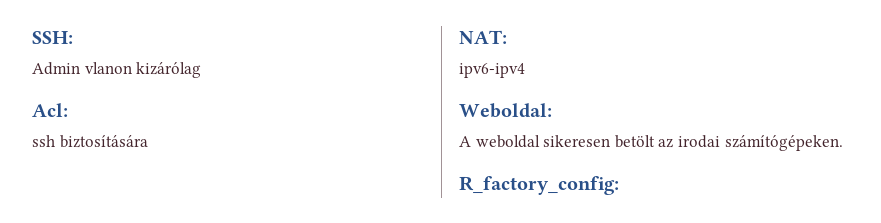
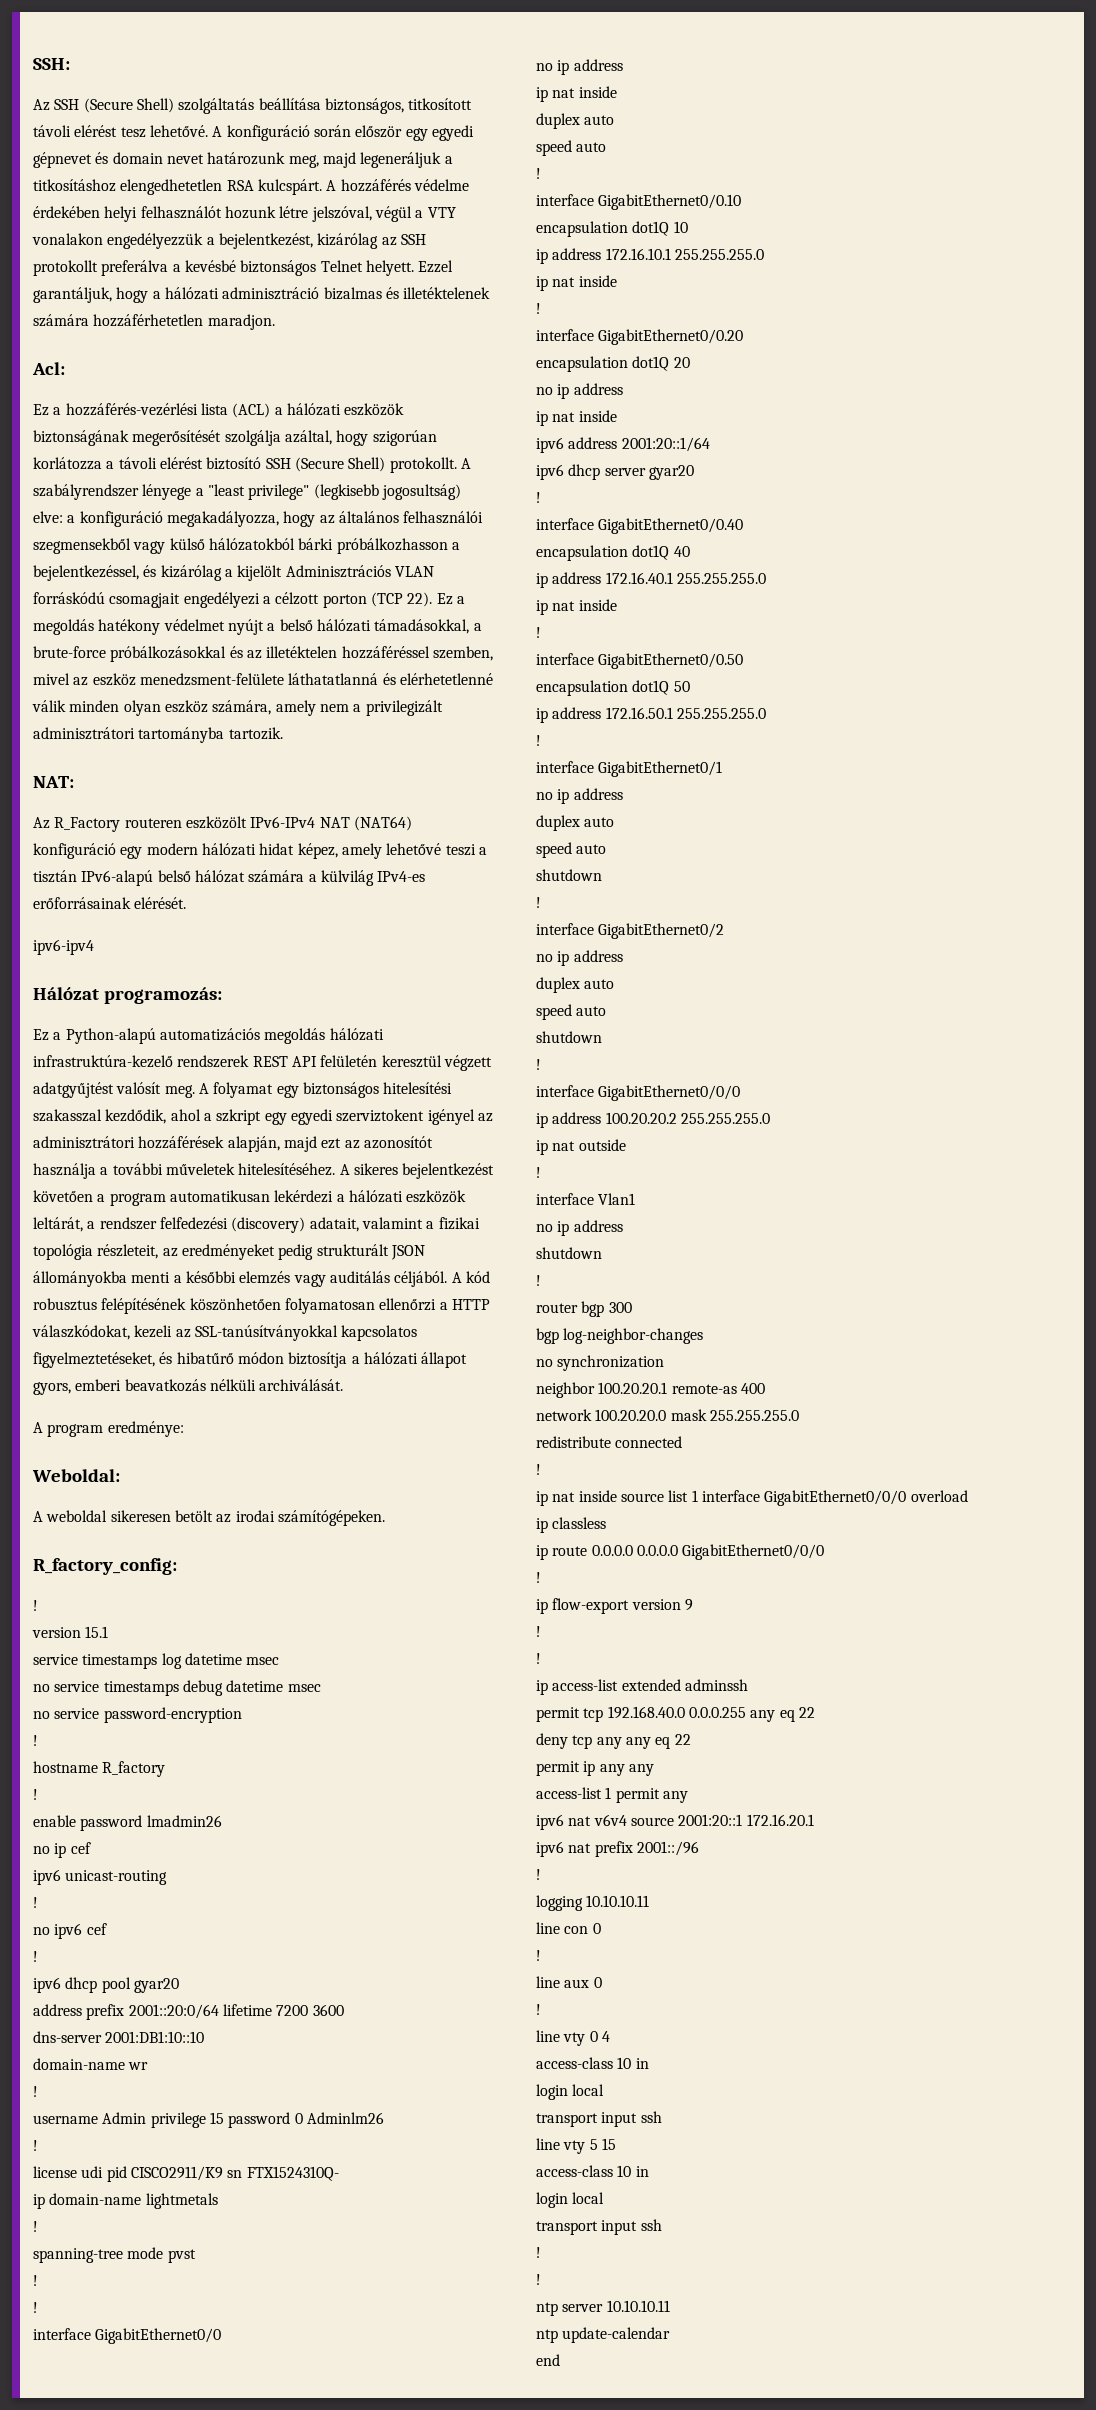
[32,62,202,78] [32,103,68,117] [32,135,148,148] [459,30,507,44] [459,63,525,78] Admin vlanon kizárólag // Acl: // ssh biztosítására // NAT: // ipv6-ipv4 -> [33,98,473,114] [33,125,474,141] [33,152,453,168] [33,179,469,195] [33,206,456,222] [32,233,426,249] [33,260,454,276] [33,287,491,303] [33,314,275,330] [32,362,65,375] [33,403,405,418] [33,430,437,446] [33,457,471,473] [33,484,461,500] [33,511,484,527] [33,538,460,554] [33,565,434,581] [33,592,465,608] [33,619,482,635] [33,646,493,662] [33,673,493,686] [32,700,443,716] [33,727,283,743] [33,776,74,788] [33,816,412,832] [33,843,487,859] [33,870,426,886] [33,897,187,909] [33,939,94,955] [33,987,222,1004] [33,1028,384,1044] [33,1055,492,1071] [33,1082,453,1098] [33,1109,493,1125] [33,1136,433,1152] [33,1163,495,1179] [33,1190,467,1206] [33,1217,480,1233] [33,1244,425,1260] [33,1271,490,1287] [33,1298,490,1314] [32,1325,418,1341] [33,1352,468,1368] [33,1379,344,1395] [33,1421,184,1437] Az SSH (Secure Shell) szolgáltatás beállítása biztonságos, titkosított távoli elérést tesz lehetővé. A konfiguráció során először egy egyedi gépnevet és domain nevet határozunk meg, majd legeneráljuk a titkosításhoz elengedhetetlen RSA kulcspárt. A hozzáférés védelme érdekében helyi felhasználót hozunk létre jelszóval, végül a VTY vonalakon engedélyezzük a bejelentkezést, kizárólag az SSH protokollt preferálva a kevésbé biztonságos Telnet helyett. Ezzel garantáljuk, hogy a hálózati adminisztráció bizalmas és illetéktelenek számára hozzáférhetetlen maradjon. // Acl: // Ez a hozzáférés-vezérlési lista (ACL) a hálózati eszközök biztonságának megerősítését szolgálja azáltal, hogy szigorúan korlátozza a távoli elérést biztosító SSH (Secure Shell) protokollt. A szabályrendszer lényege a "least privilege" (legkisebb jogosultság) elve: a konfiguráció megakadályozza, hogy az általános felhasználói szegmensekből vagy külső hálózatokból bárki próbálkozhasson a bejelentkezéssel, és kizárólag a kijelölt Adminisztrációs VLAN forráskódú csomagjait engedélyezi a célzott porton (TCP 22). Ez a megoldás hatékony védelmet nyújt a belső hálózati támadásokkal, a brute-force próbálkozásokkal és az illetéktelen hozzáféréssel szemben, mivel az eszköz menedzsment-felülete láthatatlanná és elérhetetlenné válik minden olyan eszköz számára, amely nem a privilegizált adminisztrátori tartományba tartozik. // NAT: // Az R_Factory routeren eszközölt IPv6-IPv4 NAT (NAT64) konfiguráció egy modern hálózati hidat képez, amely lehetővé teszi a tisztán IPv6-alapú belső hálózat számára a külvilág IPv4-es erőforrásainak elérését. // ipv6-ipv4 // Hálózat programozás: // Ez a Python-alapú automatizációs megoldás hálózati infrastruktúra-kezelő rendszerek REST API felületén keresztül végzett adatgyűjtést valósít meg. A folyamat egy biztonságos hitelesítési szakasszal kezdődik, ahol a szkript egy egyedi szerviztokent igényel az adminisztrátori hozzáférések alapján, majd ezt az azonosítót használja a további műveletek hitelesítéséhez. A sikeres bejelentkezést követően a program automatikusan lekérdezi a hálózati eszközök leltárát, a rendszer felfedezési (discovery) adatait, valamint a fizikai topológia részleteit, az eredményeket pedig strukturált JSON állományokba menti a későbbi elemzés vagy auditálás céljából. A kód robusztus felépítésének köszönhetően folyamatosan ellenőrzi a HTTP válaszkódokat, kezeli az SSL-tanúsítványokkal kapcsolatos figyelmeztetéseket, és hibatűrő módon biztosítja a hálózati állapot gyors, emberi beavatkozás nélküli archiválását. // A program eredménye:
(619, 185) none -> [33,1600,38,1611] [32,1626,109,1638] [33,1653,280,1669] [33,1680,321,1696] [33,1707,242,1723] [33,1735,38,1746] [33,1761,166,1777] [33,1789,38,1800] [33,1815,222,1831] [33,1842,91,1858] [33,1869,168,1885] [33,1897,38,1908] [33,1923,107,1939] [33,1951,38,1962] [33,1977,179,1993] [33,2004,344,2020] [33,2031,205,2043] [33,2058,149,2070] [33,2086,38,2097] [33,2112,384,2128] [33,2140,38,2151] [33,2166,339,2182] [33,2193,218,2209] [33,2221,38,2232] [33,2247,196,2263] [33,2275,38,2286] [33,2302,38,2313] [33,2328,222,2344] [536,59,623,75] [536,86,617,102] [536,113,615,129] [536,140,607,156] [536,168,541,179] [536,194,742,210] [536,221,688,237] [536,248,764,264] [536,275,617,291] [536,303,541,314] [536,329,744,345] [536,356,690,372] [536,383,623,399] [536,410,617,426] [536,437,710,453] [536,464,694,480] [536,492,541,503] [536,518,744,534] [536,545,690,561] [536,572,766,588] [536,599,617,615] [536,627,541,638] [536,653,744,669] [536,680,690,696] [536,707,766,723] [536,735,541,746] [536,761,723,777] [536,788,623,804] [536,815,615,831] [536,842,607,858] [536,869,602,881] [536,897,541,908] [536,923,725,939] [536,950,623,966] [536,977,615,993] [536,1004,607,1020] [536,1031,602,1043] [536,1059,541,1070] [536,1085,741,1101] [536,1112,770,1128] [536,1139,626,1155] [536,1167,541,1178] [536,1193,636,1205] [536,1220,623,1236] [536,1247,602,1259] [536,1275,541,1286] [536,1301,632,1317] [536,1328,704,1344] [536,1355,665,1371] [536,1382,765,1398] [536,1409,799,1421] [536,1436,683,1448] [536,1464,541,1475] [536,1490,968,1506] [536,1517,607,1533] [536,1544,825,1560] [536,1572,541,1583] [536,1598,693,1614] [536,1626,541,1637] [536,1653,541,1664] [536,1679,748,1695] [536,1706,815,1722] [536,1733,691,1749] [536,1761,654,1776] [536,1787,688,1803] [536,1814,814,1830] [536,1841,699,1857] [536,1869,541,1880] [536,1895,650,1911] [536,1922,601,1934] [536,1950,541,1961] [536,1976,602,1988] [536,2004,541,2015] [536,2030,610,2046] [536,2057,649,2069] [536,2084,605,2100] [536,2111,662,2127] [536,2138,616,2154] [536,2165,649,2177] [536,2192,605,2208] [536,2219,662,2235] [536,2247,541,2258] [536,2274,541,2285] [536,2300,670,2316] [536,2327,671,2343] [536,2354,560,2366] // ! // version 15.1 // service timestamps log datetime msec // no service timestamps debug datetime msec // no service password-encryption // ! // hostname R_factory // ! // enable password lmadmin26 // no ip cef // ipv6 unicast-routing // ! // no ipv6 cef // ! // ipv6 dhcp pool gyar20 // address prefix 2001::20:0/64 lifetime 7200 3600 // dns-server 2001:DB1:10::10 // domain-name wr // ! // username Admin privilege 15 password 0 Adminlm26 // ! // license udi pid CISCO2911/K9 sn FTX1524310Q- // ip domain-name lightmetals // ! // spanning-tree mode pvst // ! // ! // interface GigabitEthernet0/0 // no ip address // ip nat inside // duplex auto // speed auto // ! // interface GigabitEthernet0/0.10 // encapsulation dot1Q 10 // ip address 172.16.10.1 255.255.255.0 // ip nat inside // ! // interface GigabitEthernet0/0.20 // encapsulation dot1Q 20 // no ip address // ip nat inside // ipv6 address 2001:20::1/64 // ipv6 dhcp server gyar20 // ! // interface GigabitEthernet0/0.40 // encapsulation dot1Q 40 // ip address 172.16.40.1 255.255.255.0 // ip nat inside // ! // interface GigabitEthernet0/0.50 // encapsulation dot1Q 50 // ip address 172.16.50.1 255.255.255.0 // ! // interface GigabitEthernet0/1 // no ip address // duplex auto // speed auto // shutdown // ! // interface GigabitEthernet0/2 // no ip address // duplex auto // speed auto // shutdown // ! // interface GigabitEthernet0/0/0 // ip address 100.20.20.2 255.255.255.0 // ip nat outside // ! // interface Vlan1 // no ip address // shutdown // ! // router bgp 300 // bgp log-neighbor-changes // no synchronization // neighbor 100.20.20.1 remote-as 400 // network 100.20.20.0 mask 255.255.255.0 // redistribute connected // ! // ip nat inside source list 1 interface GigabitEthernet0/0/0 overload // ip classless // ip route 0.0.0.0 0.0.0.0 GigabitEthernet0/0/0 // ! // ip flow-export version 9 // ! // ! // ip access-list extended adminssh // permit tcp 192.168.40.0 0.0.0.255 any eq 22 // deny tcp any any eq 22 // permit ip any any // access-list 1 permit any // ipv6 nat v6v4 source 2001:20::1 172.16.20.1 // ipv6 nat prefix 2001::/96 // ! // logging 10.10.10.11 // line con 0 // ! // line aux 0 // ! // line vty 0 4 // access-class 10 in // login local // transport input ssh // line vty 5 15 // access-class 10 in // login local // transport input ssh // ! // ! // ntp server 10.10.10.11 // ntp update-calendar // end

